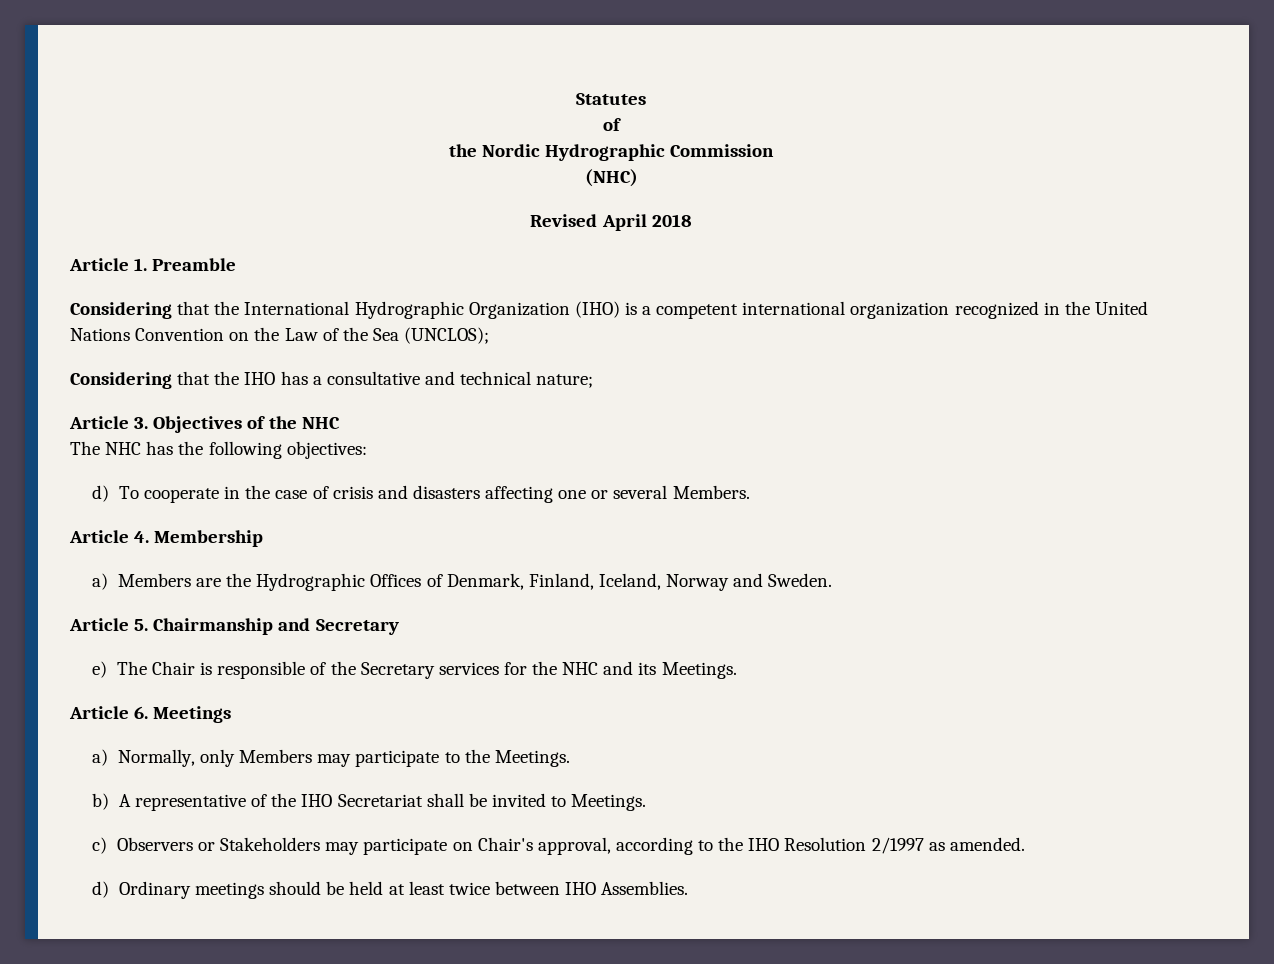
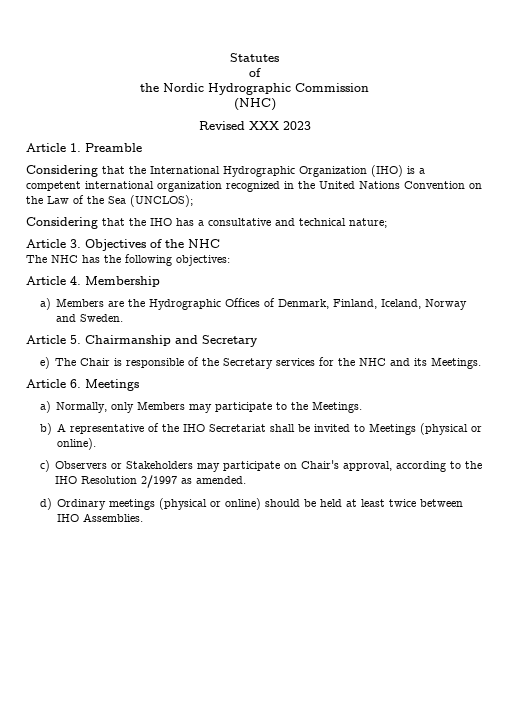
[601,214,692,231] April 2018 -> [248,121,311,130] XXX 2023
[92,485,750,503] // d) To cooperate in the case of crisis and disasters affecting one or several Members. -> (230, 260) none
[571,794,647,811] Meetings. -> [369,423,483,435] [57,438,97,450] Meetings (physical or online).
(264, 890) none -> [159,498,262,510] (physical or online)

